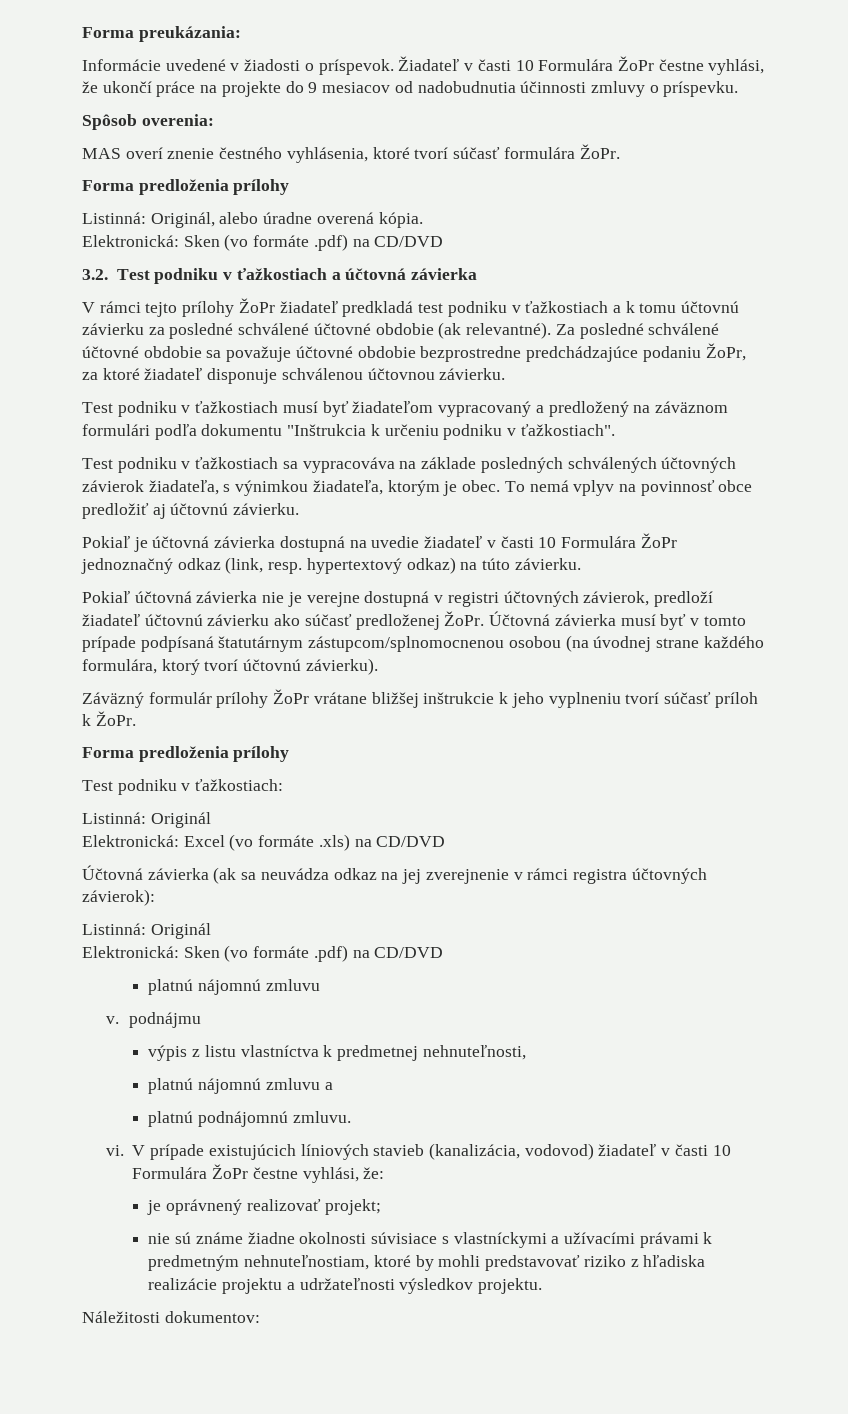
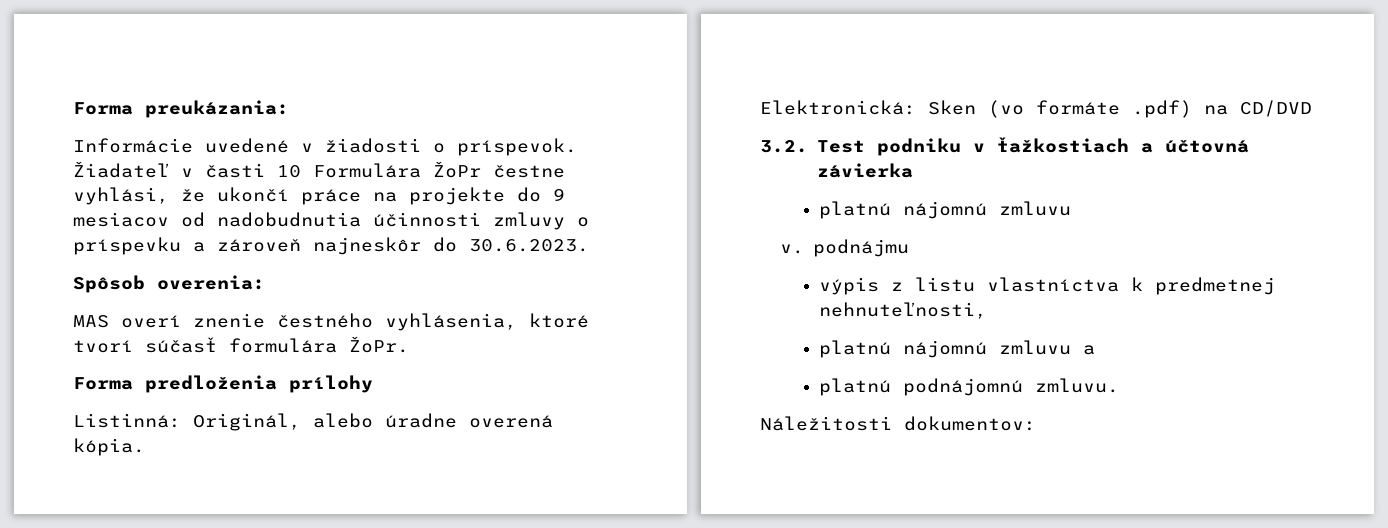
[663,81,739,97] príspevku. -> [73,237,589,255] príspevku a zároveň najneskôr do 30.6.2023.
[82,298,740,317] [82,322,720,339] [82,343,746,362] [82,368,506,384] [82,401,728,417] [82,424,615,440] [82,457,737,473] [82,480,753,496] [82,503,300,519] [82,533,677,552] [81,557,581,574] [82,591,713,607] [82,611,746,630] [82,635,764,652] [82,658,378,675] [82,689,758,708] [82,711,136,726] [82,746,290,762] [82,779,284,795] [82,812,211,828] [82,834,446,851] [82,865,707,884] [82,889,155,906] [82,923,211,939] [82,945,444,962] // V rámci tejto prílohy ŽoPr žiadateľ predkladá test podniku v ťažkostiach a k tomu účtovnú závierku za posledné schválené účtovné obdobie (ak relevantné). Za posledné schválené účtovné obdobie sa považuje účtovné obdobie bezprostredne predchádzajúce podaniu ŽoPr, za ktoré žiadateľ disponuje schválenou účtovnou závierku. // Test podniku v ťažkostiach musí byť žiadateľom vypracovaný a predložený na záväznom formulári podľa dokumentu "Inštrukcia k určeniu podniku v ťažkostiach". // Test podniku v ťažkostiach sa vypracováva na základe posledných schválených účtovných závierok žiadateľa, s výnimkou žiadateľa, ktorým je obec. To nemá vplyv na povinnosť obce predložiť aj účtovnú závierku. // Pokiaľ je účtovná závierka dostupná na uvedie žiadateľ v časti 10 Formulára ŽoPr jednoznačný odkaz (link, resp. hypertextový odkaz) na túto závierku. // Pokiaľ účtovná závierka nie je verejne dostupná v registri účtovných závierok, predloží žiadateľ účtovnú závierku ako súčasť predloženej ŽoPr. Účtovná závierka musí byť v tomto prípade podpísaná štatutárnym zástupcom/splnomocnenou osobou (na úvodnej strane každého formulára, ktorý tvorí účtovnú závierku). // Záväzný formulár prílohy ŽoPr vrátane bližšej inštrukcie k jeho vyplneniu tvorí súčasť príloh k ŽoPr. // Forma predloženia prílohy // Test podniku v ťažkostiach: // Listinná: Originál // Elektronická: Excel (vo formáte .xls) na CD/DVD // Účtovná závierka (ak sa neuvádza odkaz na jej zverejnenie v rámci registra účtovných závierok): // Listinná: Originál // Elektronická: Sken (vo formáte .pdf) na CD/DVD -> (913, 170) none
[105,1143,731,1160] [132,1164,385,1183] [147,1199,381,1215] [148,1232,713,1248] [148,1255,706,1271] [148,1278,543,1294] // vi. V prípade existujúcich líniových stavieb (kanalizácia, vodovod) žiadateľ v časti 10 Formulára ŽoPr čestne vyhlási, že: // je oprávnený realizovať projekt; // nie sú známe žiadne okolnosti súvisiace s vlastníckymi a užívacími právami k predmetným nehnuteľnostiam, ktoré by mohli predstavovať riziko z hľadiska realizácie projektu a udržateľnosti výsledkov projektu. -> (1119, 385) none

